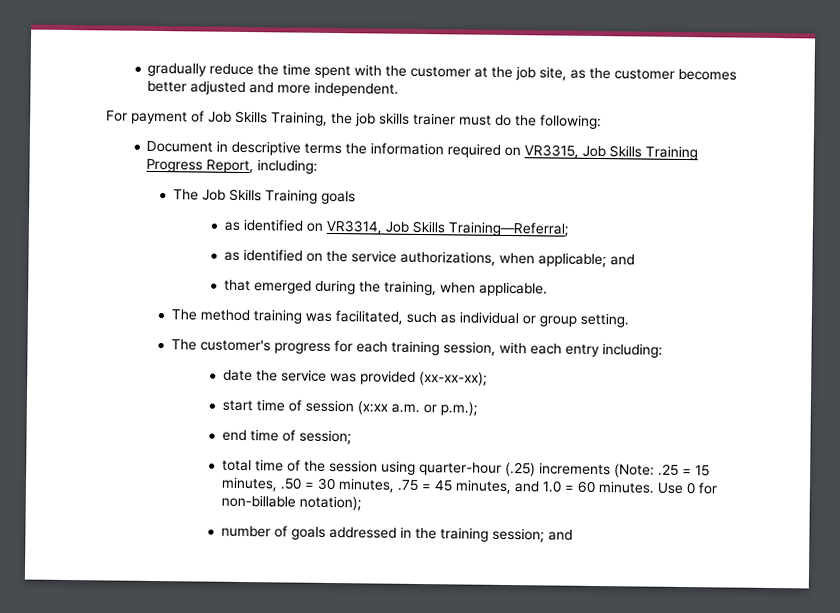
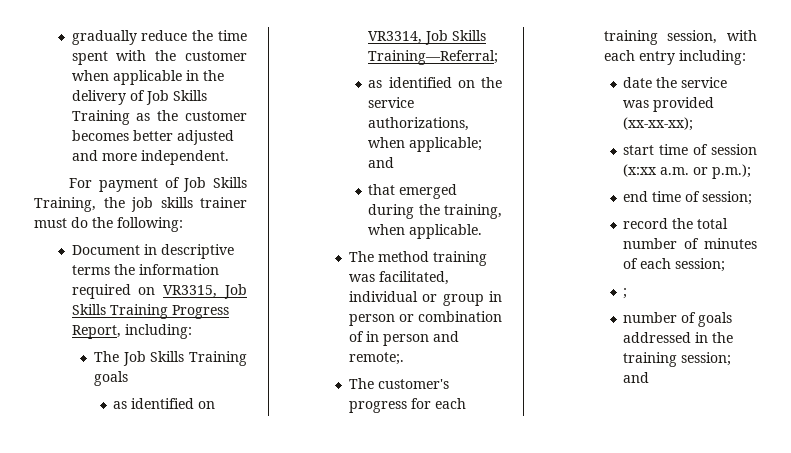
[474,66,568,81] at the job site, -> [71,70,224,85] [71,90,207,105] [71,110,130,125] when applicable in the delivery of Job Skills Training
[405,311,456,324] such as -> (449, 278) none
[579,312,629,328] setting. -> [489,291,502,302] [348,311,502,326] [348,331,459,346] [348,352,404,365] in person or combination of in person and remote;.
[221,459,710,478] [220,476,718,495] [220,494,362,511] total time of the session using quarter-hour (.25) increments (Note: .25 = 15 minutes, .50 = 30 minutes, .75 = 45 minutes, and 1.0 = 60 minutes. Use 0 for non-billable notation); -> [623,218,729,229] [623,238,757,249] [623,258,726,272] [623,288,628,299] record the total number of minutes of each session; // ;

